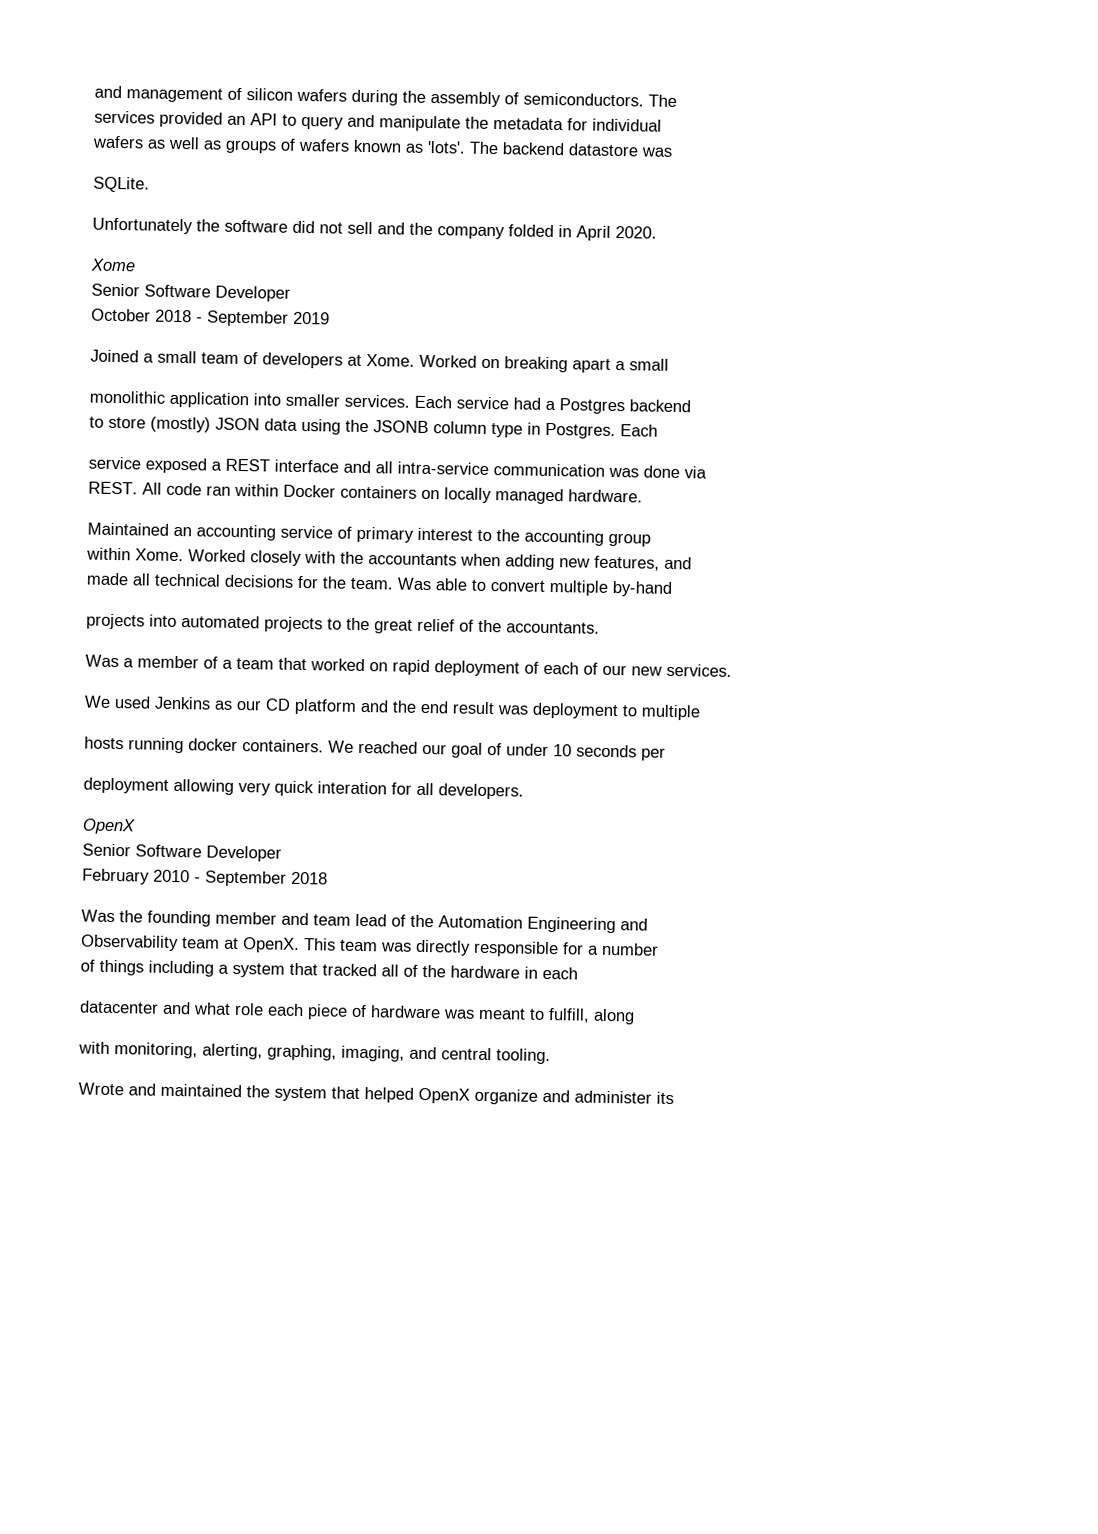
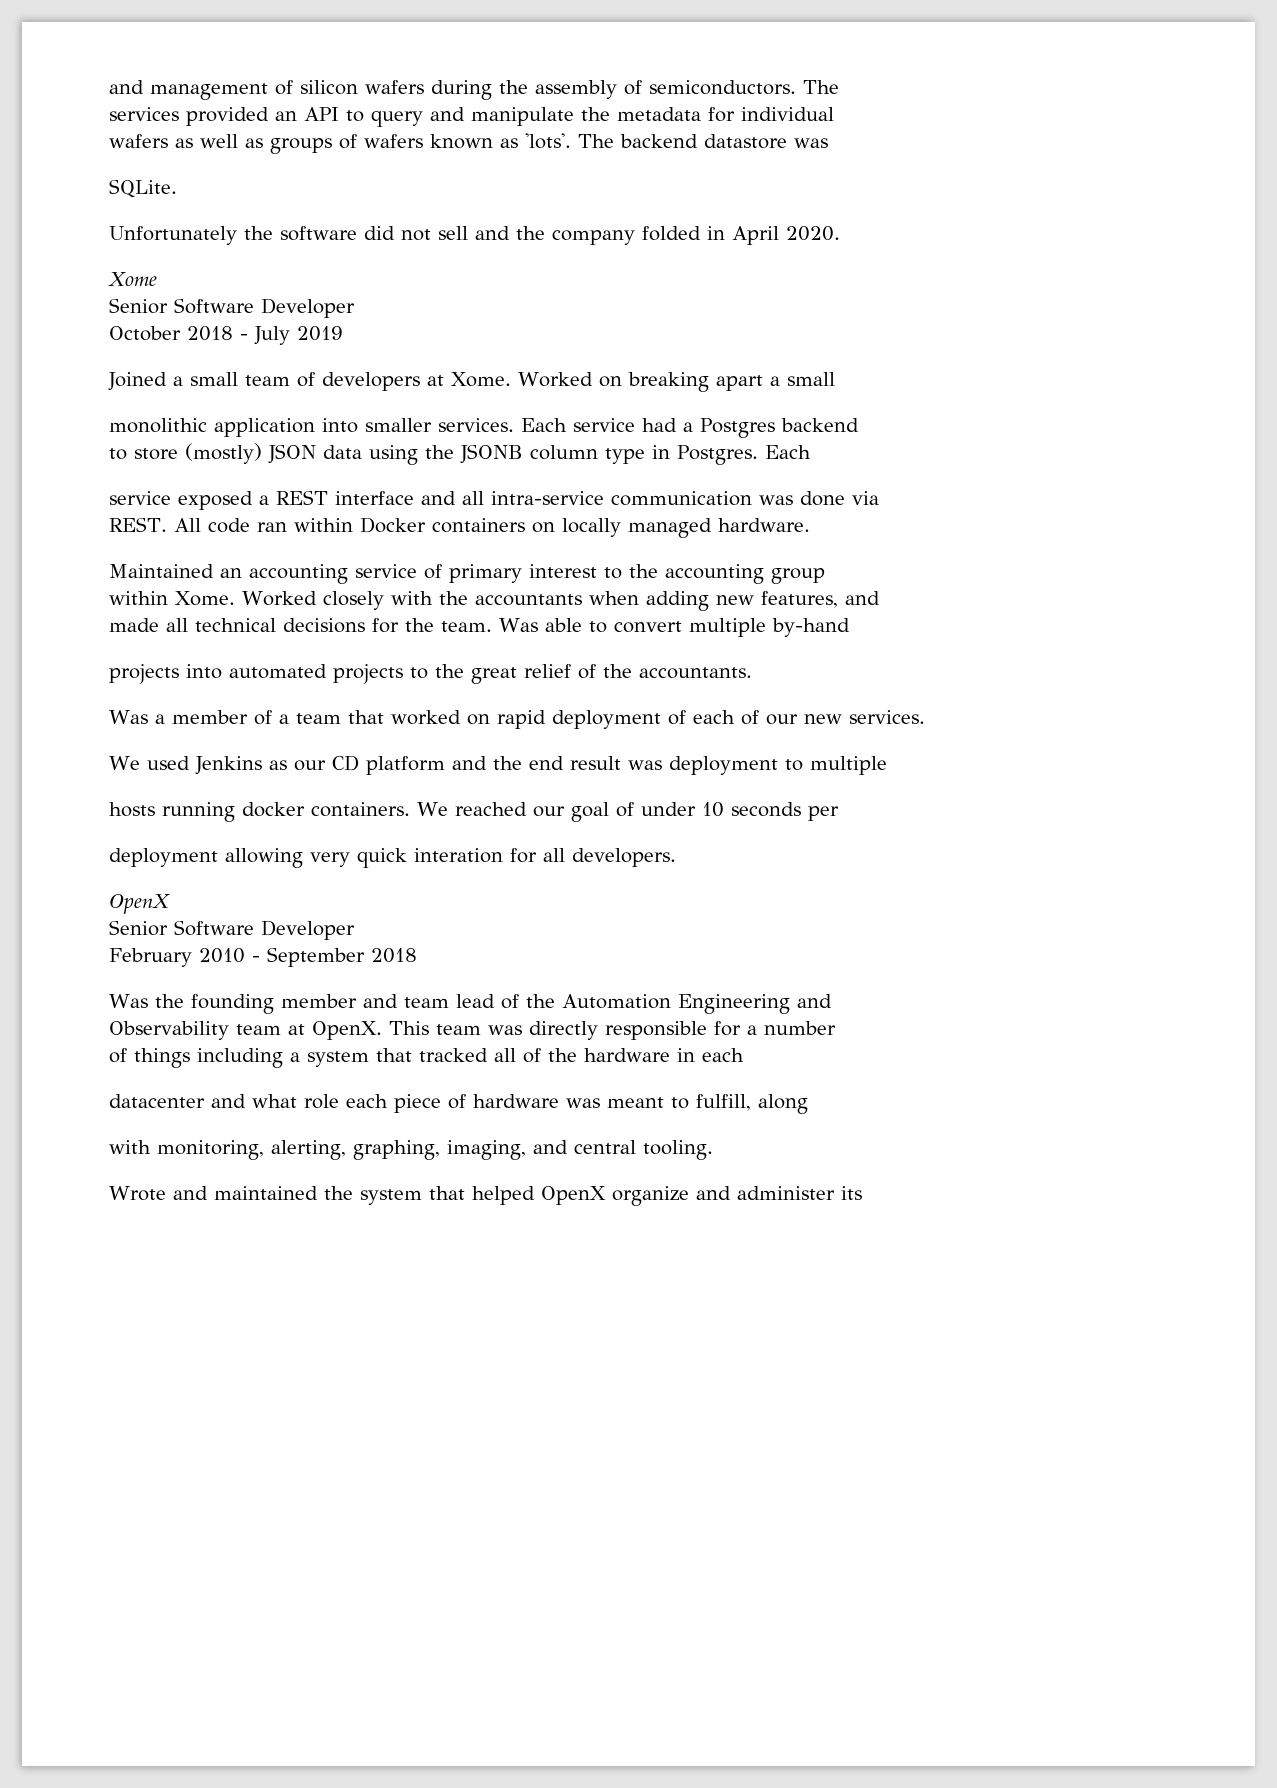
[207,310,289,327] September -> [254,326,290,345] July

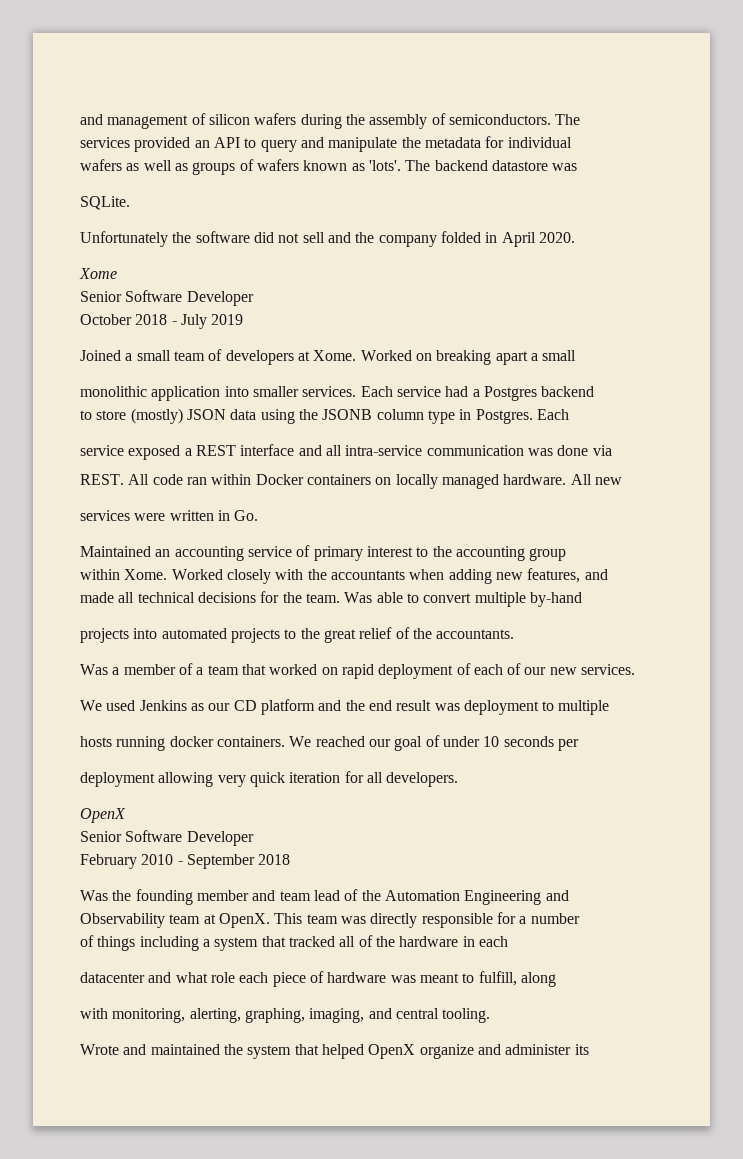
(810, 525) none -> [570,474,622,485] [80,510,259,521] All new // services were written in Go.
[414,848,503,863] interation -> [289,772,341,783] iteration

